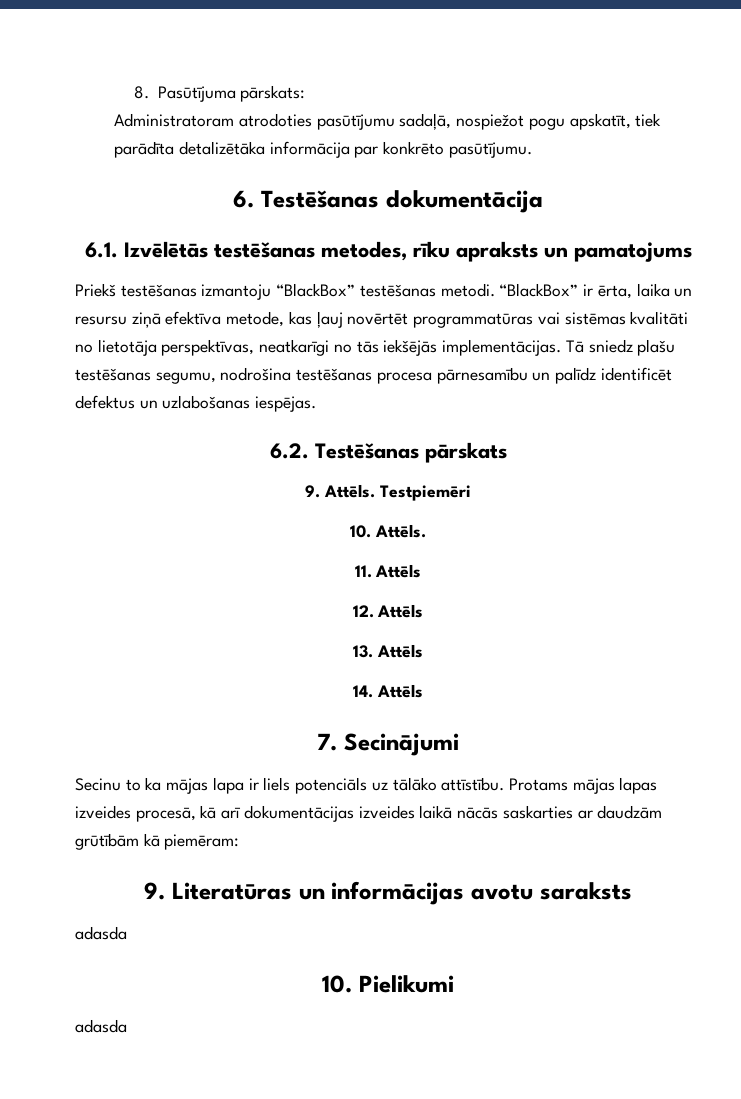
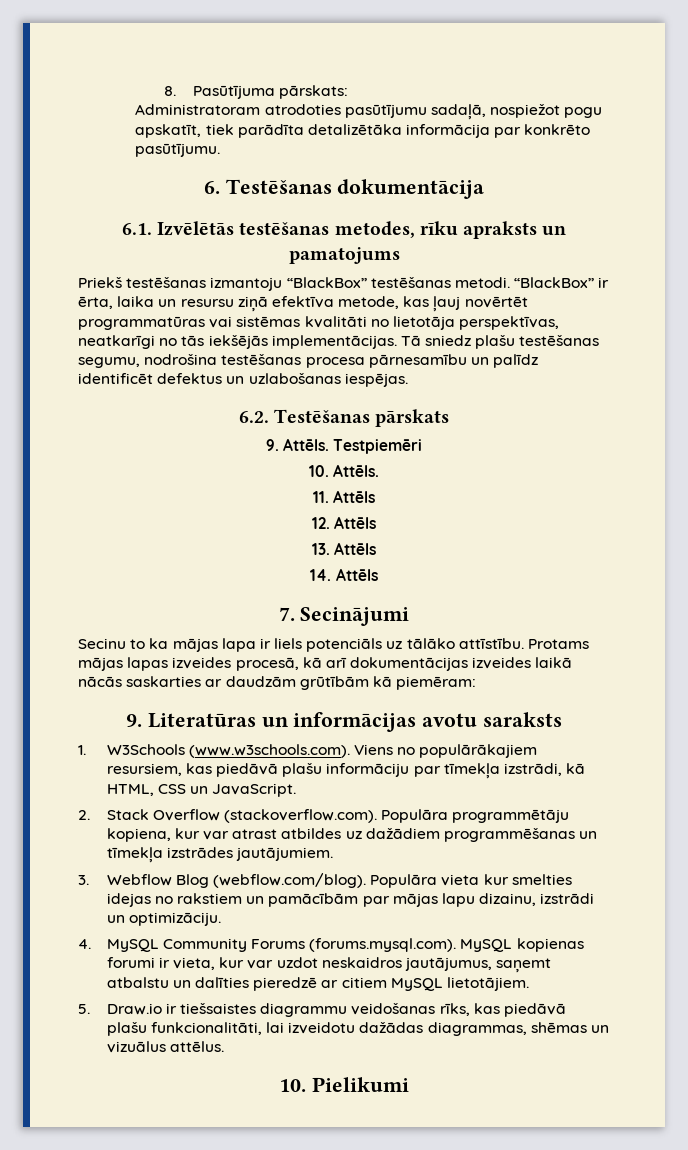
[75,926,127,940] adasda -> [78,744,538,758] [106,763,586,779] [106,783,297,797] [78,809,570,823] [106,828,598,842] [106,847,334,863] [78,873,572,888] [106,893,595,907] [106,912,221,926] [78,938,584,952] [106,957,552,973] [106,977,529,991] [78,1003,566,1017] [106,1022,609,1036] [106,1041,224,1053] 1. W3Schools (www.w3schools.com). Viens no populārākajiem resursiem, kas piedāvā plašu informāciju par tīmekļa izstrādi, kā HTML, CSS un JavaScript. // 2. Stack Overflow (stackoverflow.com). Populāra programmētāju kopiena, kur var atrast atbildes uz dažādiem programmēšanas un tīmekļa izstrādes jautājumiem. // 3. Webflow Blog (webflow.com/blog). Populāra vieta kur smelties idejas no rakstiem un pamācībām par mājas lapu dizainu, izstrādi un optimizāciju. // 4. MySQL Community Forums (forums.mysql.com). MySQL kopienas forumi ir vieta, kur var uzdot neskaidros jautājumus, saņemt atbalstu un dalīties pieredzē ar citiem MySQL lietotājiem. // 5. Draw.io ir tiešsaistes diagrammu veidošanas rīks, kas piedāvā plašu funkcionalitāti, lai izveidotu dažādas diagrammas, shēmas un vizuālus attēlus.
[75,1019,127,1033] // adasda -> (409, 1084) none

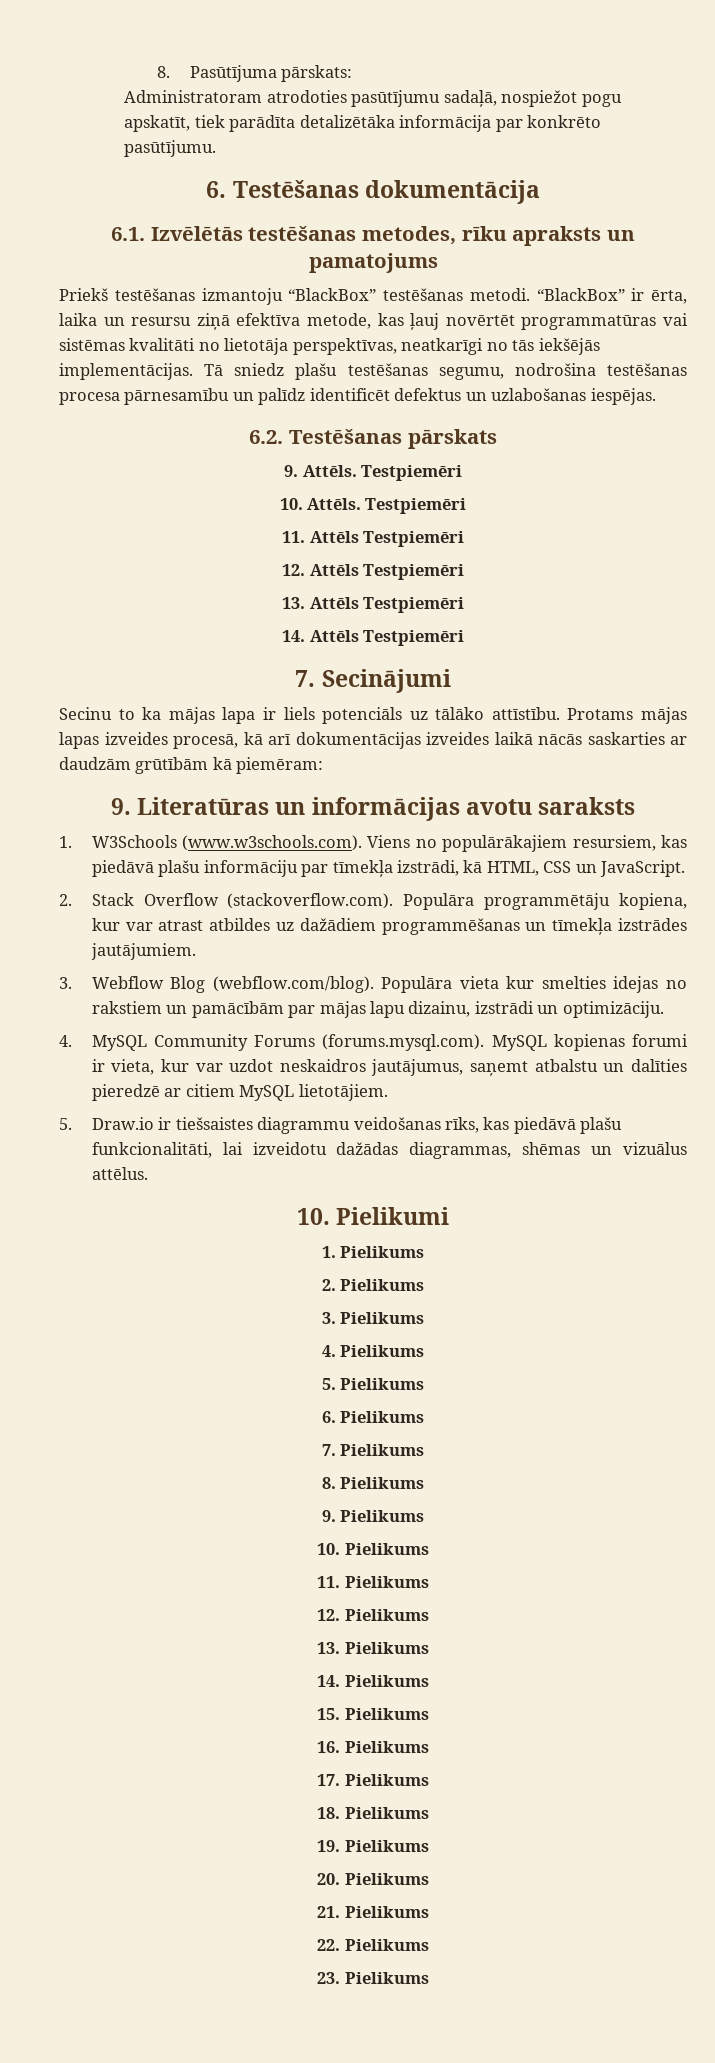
(380, 470) none -> [365,498,467,514] Testpiemēri
(376, 496) none -> [362,531,464,547] Testpiemēri
(377, 522) none -> [362,564,464,580] Testpiemēri
(377, 548) none -> [362,597,464,613] Testpiemēri
(378, 574) none -> [362,630,464,646] Testpiemēri
(409, 1084) none -> [321,1246,425,1258] [321,1279,425,1291] [321,1312,425,1324] [321,1345,425,1357] [321,1378,425,1390] [321,1411,425,1423] [321,1444,425,1456] [321,1477,425,1489] [321,1510,425,1522] [317,1543,429,1555] [317,1576,429,1588] [317,1609,429,1621] [317,1642,429,1654] [317,1675,429,1687] [317,1708,429,1720] [317,1741,429,1753] [317,1774,429,1786] [317,1807,429,1819] [317,1840,429,1852] [317,1873,429,1885] [317,1906,429,1918] [317,1939,429,1951] [317,1972,429,1984] // 1. Pielikums // 2. Pielikums // 3. Pielikums // 4. Pielikums // 5. Pielikums // 6. Pielikums // 7. Pielikums // 8. Pielikums // 9. Pielikums // 10. Pielikums // 11. Pielikums // 12. Pielikums // 13. Pielikums // 14. Pielikums // 15. Pielikums // 16. Pielikums // 17. Pielikums // 18. Pielikums // 19. Pielikums // 20. Pielikums // 21. Pielikums // 22. Pielikums // 23. Pielikums

